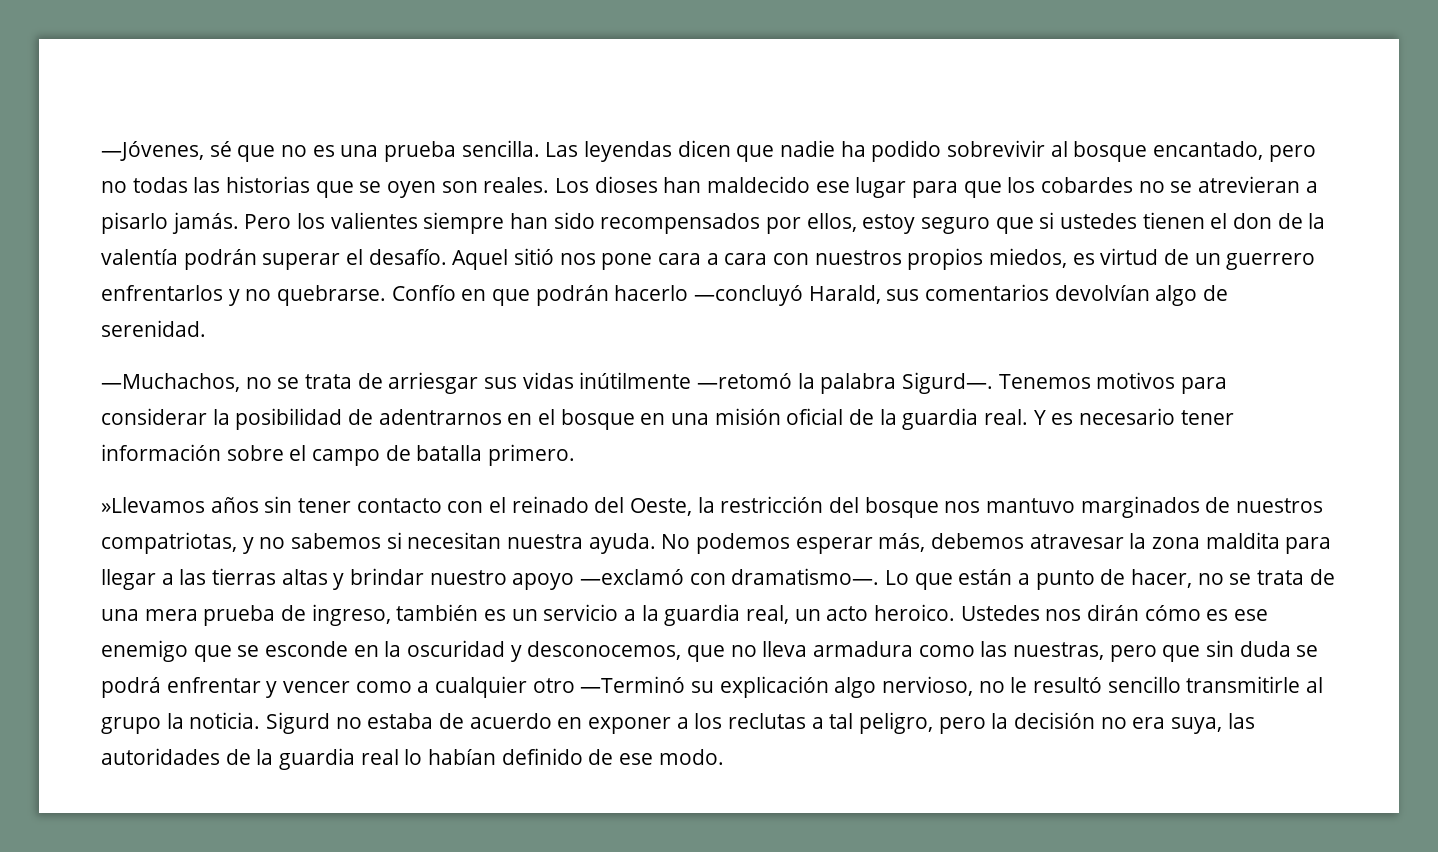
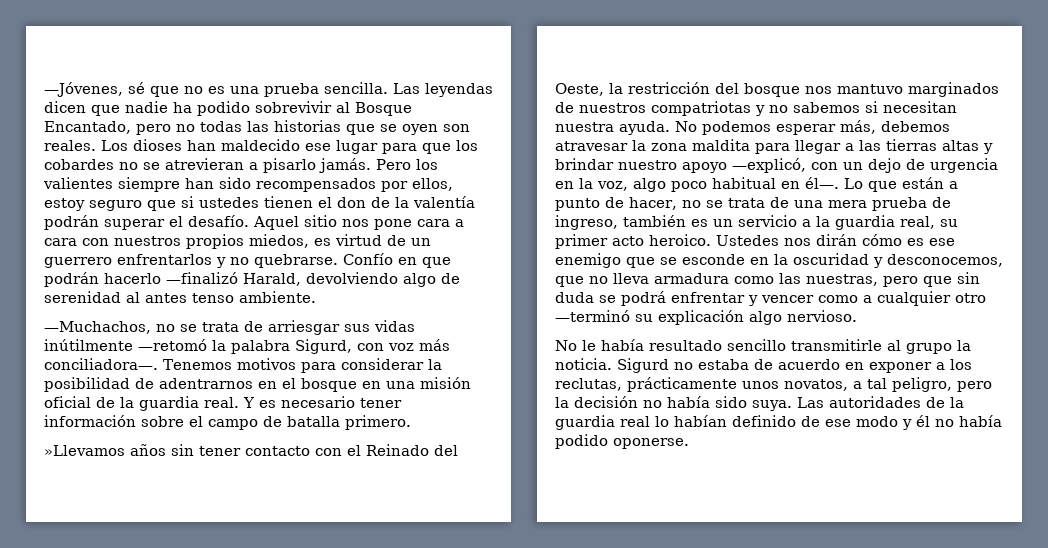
[1073,141,1264,162] bosque encantado, -> [355,102,412,116] [44,121,131,134] Bosque Encantado,
[514,248,555,265] sitió -> [304,215,337,227] sitio
[694,284,1229,306] [101,320,206,337] —concluyó Harald, sus comentarios devolvían algo de serenidad. -> [166,272,460,287] [44,291,316,303] —finalizó Harald, devolviendo algo de serenidad al antes tenso ambiente.
[902,372,994,394] Sigurd—. -> [295,339,450,354] [44,358,158,370] Sigurd, con voz más conciliadora—.
[511,496,589,513] reinado -> [366,444,429,456] Reinado
[101,532,237,554] compatriotas, -> [651,101,751,116] compatriotas
[580,568,880,585] —exclamó con dramatismo—. -> [732,158,998,173] [555,177,839,192] —explicó, con un dejo de urgencia en la voz, algo poco habitual en él—.
[794,609,821,621] un -> [940,219,958,227] [555,234,608,249] su primer
[580,676,686,693] —Terminó -> [555,310,630,322] —terminó
[882,676,1103,696] nervioso, no le resultó -> [787,310,857,322] [555,339,722,351] nervioso. // No le había resultado
[728,713,807,729] reclutas -> [555,377,848,392] reclutas, prácticamente unos novatos,
[1132,713,1255,734] era suya, las -> [667,396,824,411] había sido suya. Las
[658,749,724,765] modo. -> [856,415,1002,430] [555,434,689,449] modo y él no había podido oponerse.

